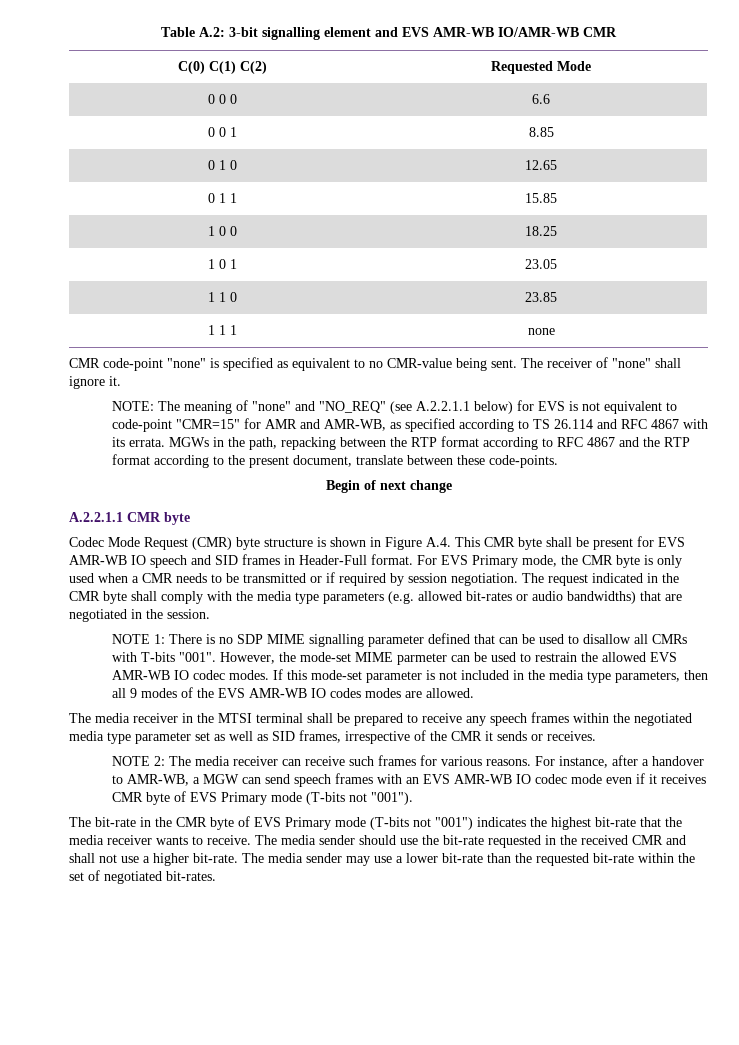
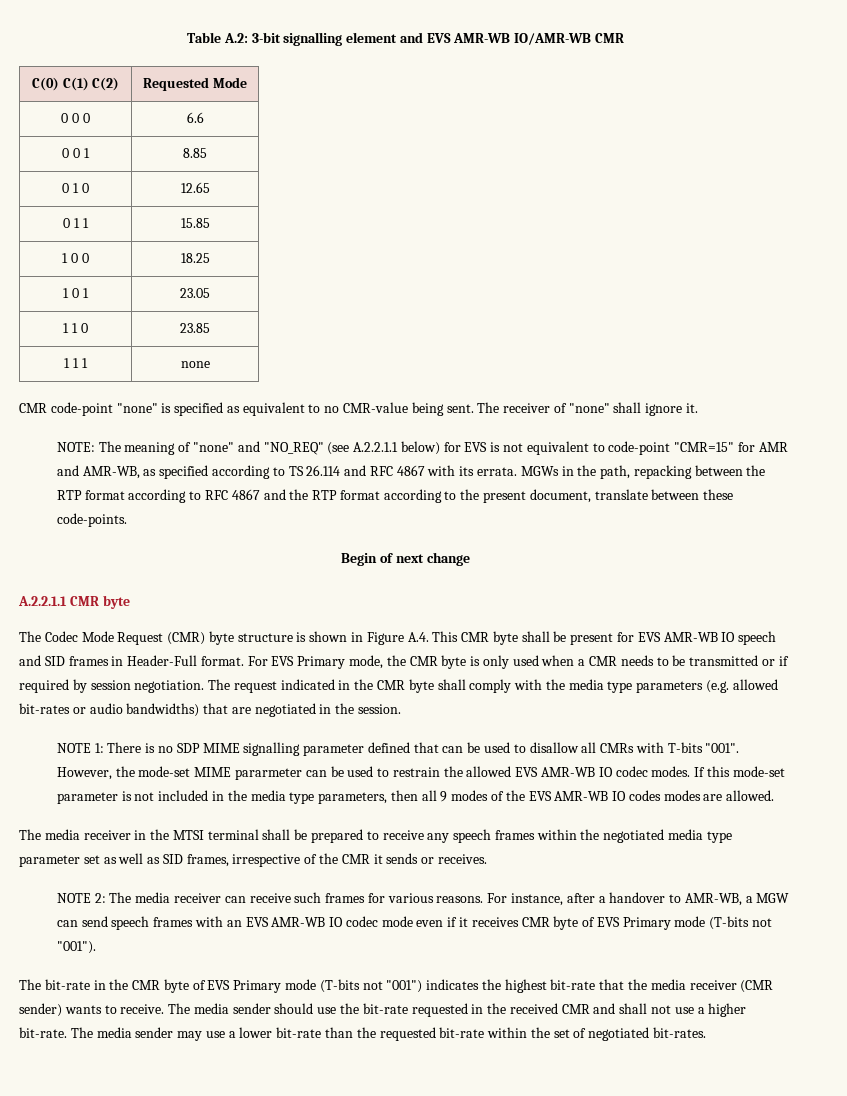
(190, 518) none -> [19,631,41,642] The
[396,653,447,665] parmeter -> [234,768,302,780] pararmeter
(152, 840) none -> [740,980,774,993] [19,1003,62,1017] (CMR sender)

